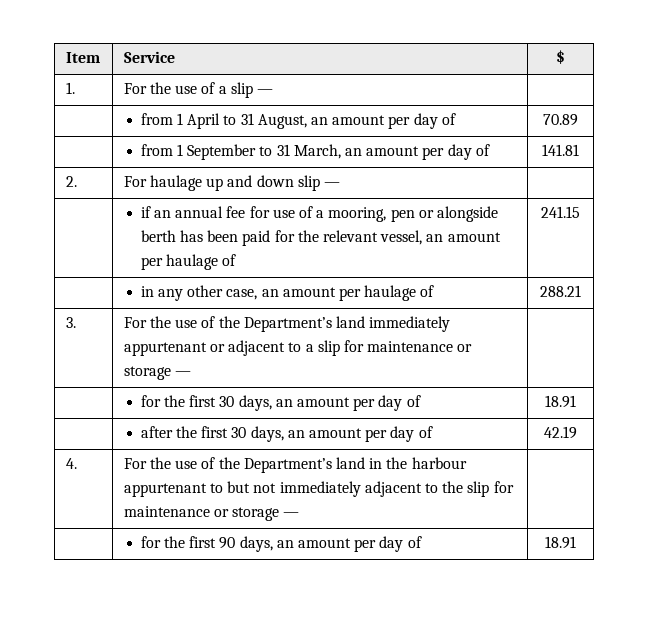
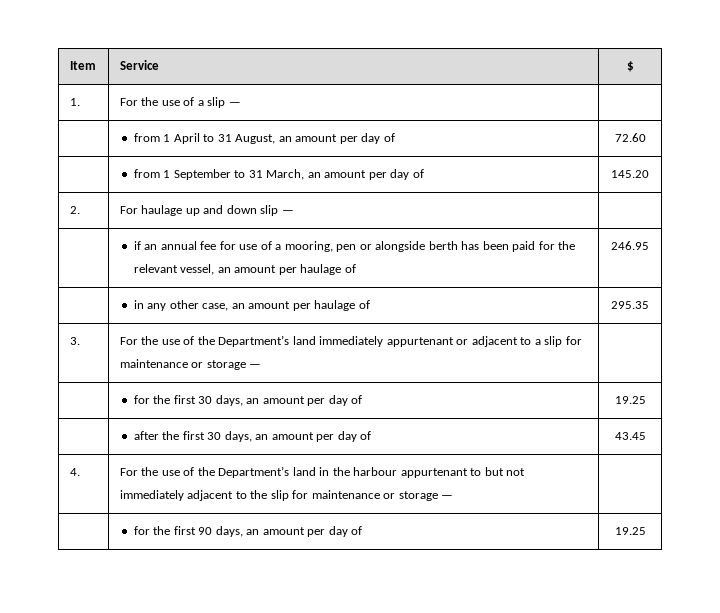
[543,114,578,126] 70.89 -> [614,133,646,142] 72.60
[542,144,579,156] 141.81 -> [611,170,649,178] 145.20
[541,206,580,218] 241.15 -> [611,241,649,250] 246.95
[540,285,581,297] 288.21 -> [611,301,649,309] 295.35
[545,395,576,408] 18.91 -> [614,396,646,404] 19.25
[544,426,577,439] 42.19 -> [614,432,646,440] 43.45
[545,536,576,549] 18.91 -> [614,527,646,535] 19.25

